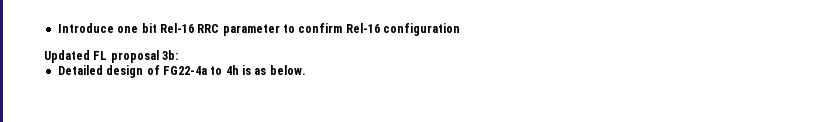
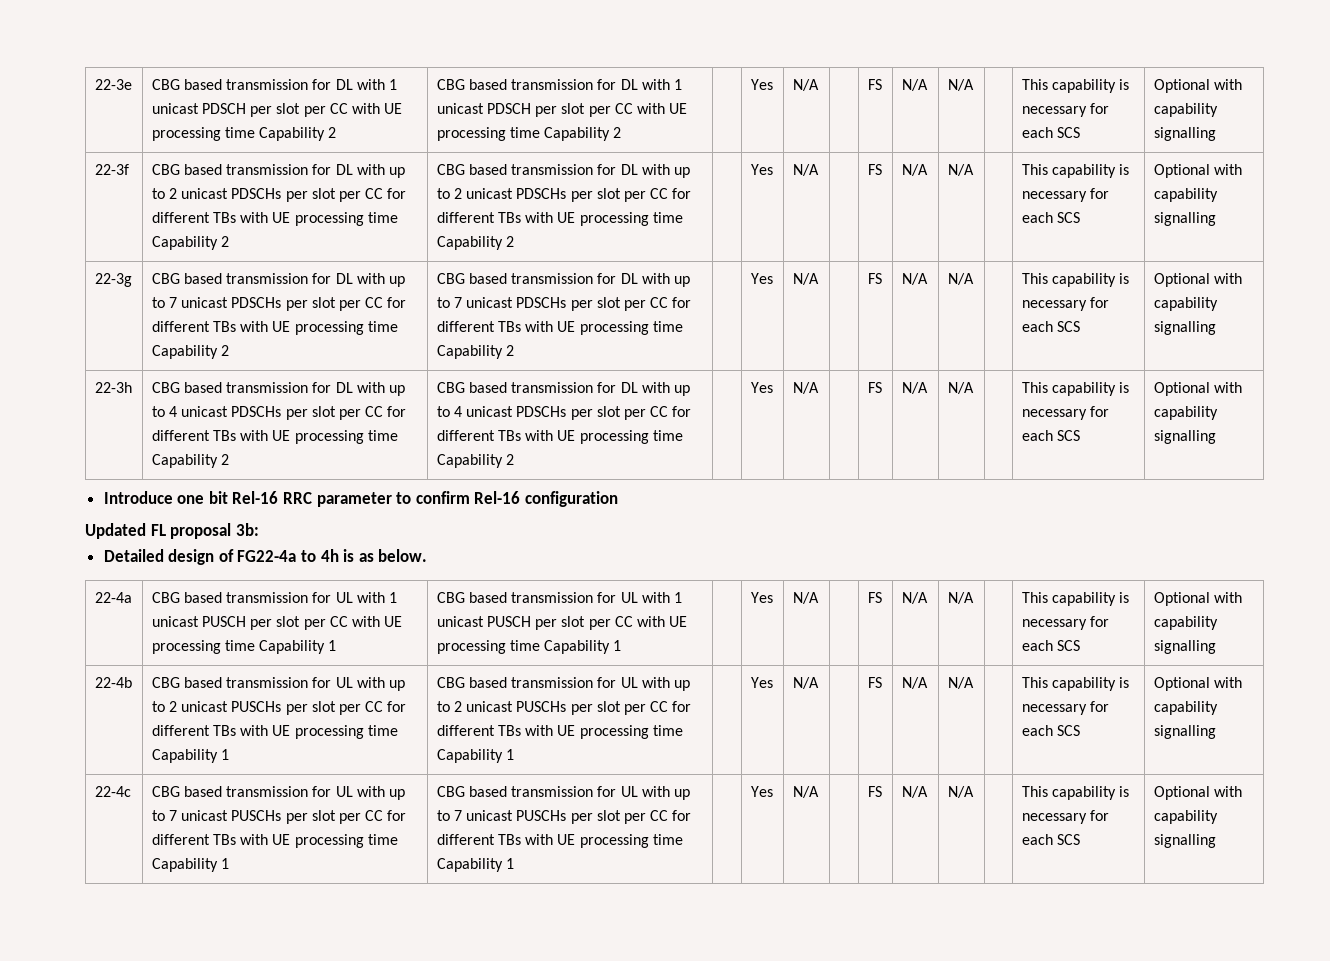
(57, 28) none -> [94,79,132,90] [151,79,398,90] [151,103,403,117] [151,127,337,141] [436,79,683,90] [436,103,688,117] [436,127,622,141] [750,79,773,90] [792,79,819,91] [867,79,882,90] [901,79,928,91] [947,79,974,91] [1021,79,1130,93] [1021,103,1110,117] [1021,127,1081,138] [1153,79,1243,93] [1153,103,1218,117] [1153,127,1216,141] [94,164,129,175] [151,164,406,178] [151,188,407,202] [151,212,398,226] [151,236,230,250] [436,164,691,178] [436,188,692,202] [436,212,683,226] [436,236,515,250] [750,164,773,175] [792,164,819,176] [867,164,882,175] [901,164,928,176] [947,164,974,176] [1021,164,1130,178] [1021,188,1110,202] [1021,212,1081,223] [1153,164,1243,178] [1153,188,1218,202] [1153,212,1216,226] [94,273,132,287] [151,273,406,287] [151,297,407,311] [151,321,398,335] [151,345,230,359] [436,273,691,287] [436,297,692,311] [436,321,683,335] [436,345,515,359] [750,273,773,284] [792,273,819,285] [867,273,882,284] [901,273,928,285] [947,273,974,285] [1021,273,1130,287] [1021,297,1110,311] [1021,321,1081,332] [1153,273,1243,287] [1153,297,1218,311] [1153,321,1216,335] [94,382,132,393] [151,382,406,396] [151,406,407,420] [151,430,398,444] [151,454,230,468] [436,382,691,396] [436,406,692,420] [436,430,683,444] [436,454,515,468] [750,382,773,393] [792,382,819,394] [867,382,882,393] [901,382,928,394] [947,382,974,394] [1021,382,1130,396] [1021,406,1110,420] [1021,430,1081,441] [1153,382,1243,396] [1153,406,1218,420] [1153,430,1216,444] 22-3e | CBG based transmission for DL with 1 unicast PDSCH per slot per CC with UE processing time Capability 2 | CBG based transmission for DL with 1 unicast PDSCH per slot per CC with UE processing time Capability 2 | | Yes | N/A | | FS | N/A | N/A | | This capability is necessary for each SCS | Optional with capability signalling // 22-3f | CBG based transmission for DL with up to 2 unicast PDSCHs per slot per CC for different TBs with UE processing time Capability 2 | CBG based transmission for DL with up to 2 unicast PDSCHs per slot per CC for different TBs with UE processing time Capability 2 | | Yes | N/A | | FS | N/A | N/A | | This capability is necessary for each SCS | Optional with capability signalling // 22-3g | CBG based transmission for DL with up to 7 unicast PDSCHs per slot per CC for different TBs with UE processing time Capability 2 | CBG based transmission for DL with up to 7 unicast PDSCHs per slot per CC for different TBs with UE processing time Capability 2 | | Yes | N/A | | FS | N/A | N/A | | This capability is necessary for each SCS | Optional with capability signalling // 22-3h | CBG based transmission for DL with up to 4 unicast PDSCHs per slot per CC for different TBs with UE processing time Capability 2 | CBG based transmission for DL with up to 4 unicast PDSCHs per slot per CC for different TBs with UE processing time Capability 2 | | Yes | N/A | | FS | N/A | N/A | | This capability is necessary for each SCS | Optional with capability signalling //
(306, 70) none -> [94,592,132,603] [151,592,398,603] [151,616,403,630] [151,640,337,654] [436,592,683,603] [436,616,688,630] [436,640,622,654] [750,592,773,603] [792,592,819,604] [867,592,882,603] [901,592,928,604] [947,592,974,604] [1021,592,1130,606] [1021,616,1110,630] [1021,640,1081,651] [1153,592,1243,606] [1153,616,1218,630] [1153,640,1216,654] [94,677,132,688] [151,677,406,691] [151,701,407,715] [151,725,398,739] [151,749,230,763] [436,677,691,691] [436,701,692,715] [436,725,683,739] [436,749,515,763] [750,677,773,688] [792,677,819,689] [867,677,882,688] [901,677,928,689] [947,677,974,689] [1021,677,1130,691] [1021,701,1110,715] [1021,725,1081,736] [1153,677,1243,691] [1153,701,1218,715] [1153,725,1216,739] [94,786,131,797] [151,786,406,800] [151,810,407,824] [151,834,398,848] [151,858,230,872] [436,786,691,800] [436,810,692,824] [436,834,683,848] [436,858,515,872] [750,786,773,797] [792,786,819,798] [867,786,882,797] [901,786,928,798] [947,786,974,798] [1021,786,1130,800] [1021,810,1110,824] [1021,834,1081,845] [1153,786,1243,800] [1153,810,1218,824] [1153,834,1216,848] // 22-4a | CBG based transmission for UL with 1 unicast PUSCH per slot per CC with UE processing time Capability 1 | CBG based transmission for UL with 1 unicast PUSCH per slot per CC with UE processing time Capability 1 | | Yes | N/A | | FS | N/A | N/A | | This capability is necessary for each SCS | Optional with capability signalling // 22-4b | CBG based transmission for UL with up to 2 unicast PUSCHs per slot per CC for different TBs with UE processing time Capability 1 | CBG based transmission for UL with up to 2 unicast PUSCHs per slot per CC for different TBs with UE processing time Capability 1 | | Yes | N/A | | FS | N/A | N/A | | This capability is necessary for each SCS | Optional with capability signalling // 22-4c | CBG based transmission for UL with up to 7 unicast PUSCHs per slot per CC for different TBs with UE processing time Capability 1 | CBG based transmission for UL with up to 7 unicast PUSCHs per slot per CC for different TBs with UE processing time Capability 1 | | Yes | N/A | | FS | N/A | N/A | | This capability is necessary for each SCS | Optional with capability signalling

